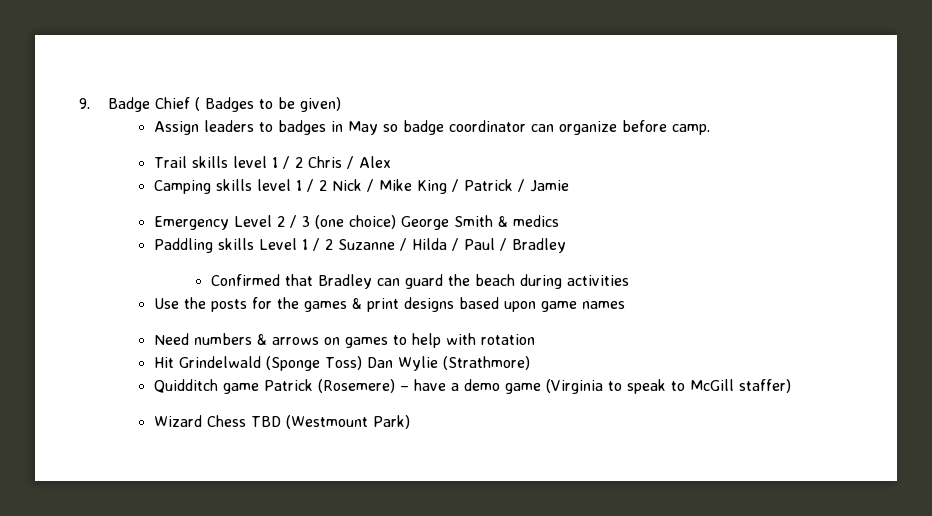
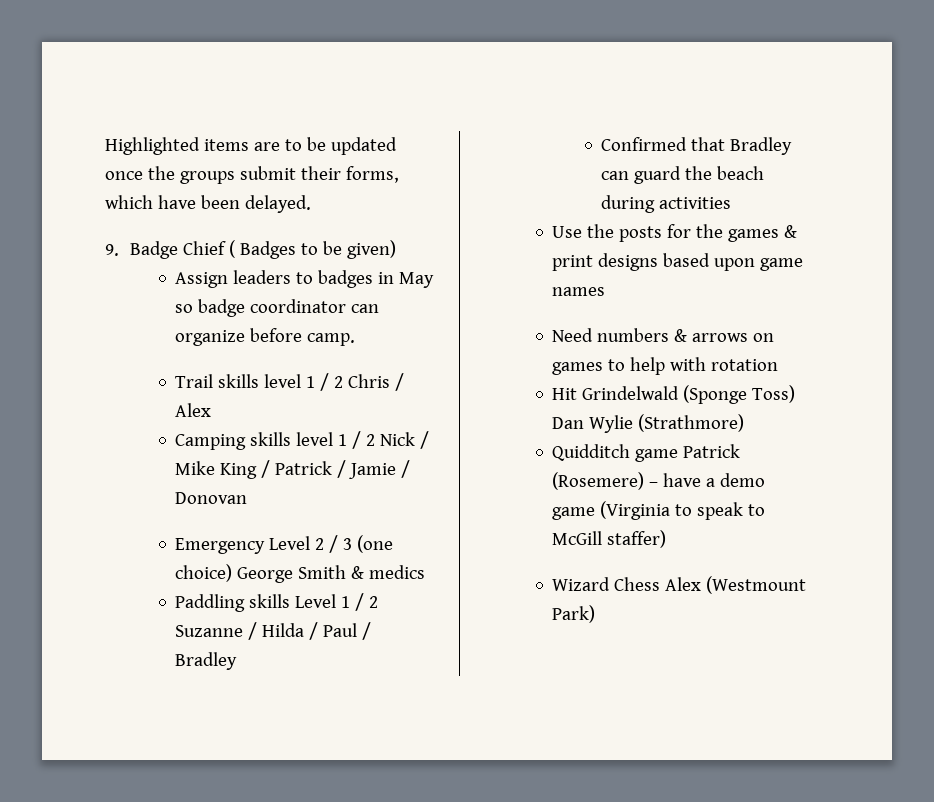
(79, 103) none -> [105,137,397,155] [105,166,399,184] [105,195,311,213] Highlighted items are to be updated once the groups submit their forms, which have been delayed. //
(569, 186) none -> [401,460,411,478] [175,492,248,504] / Donovan
[250,416,281,427] TBD -> [665,577,702,591] Alex

